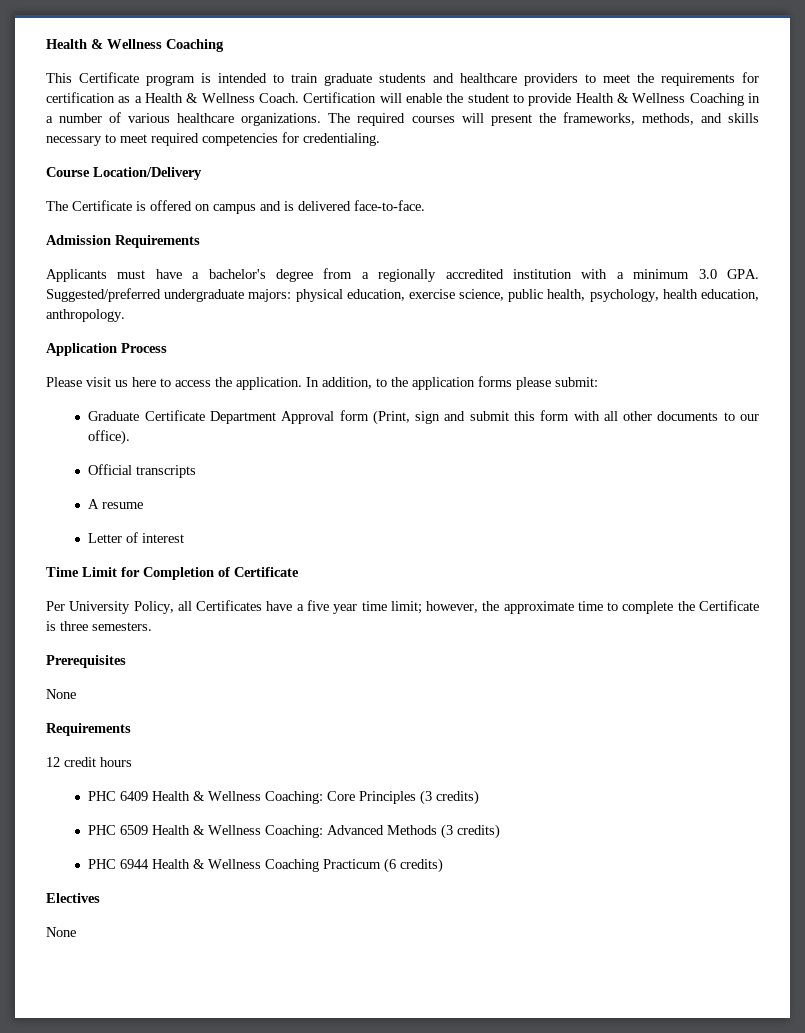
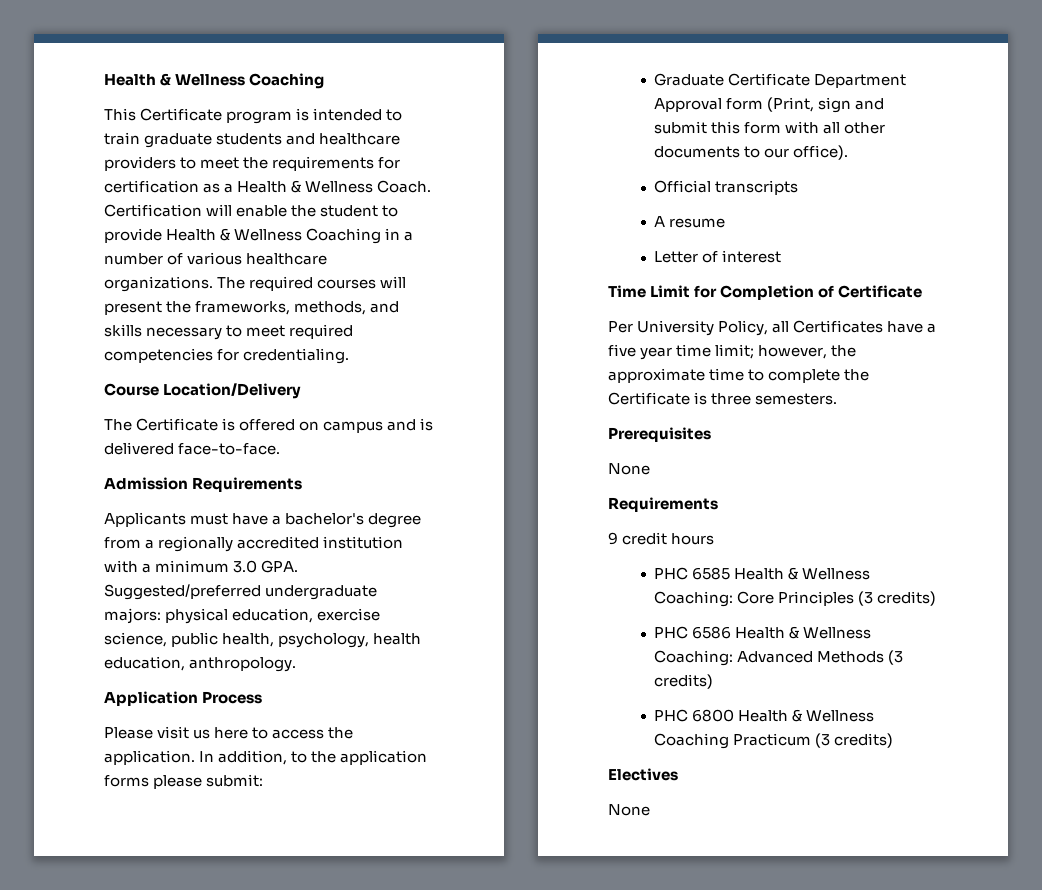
[46,757,60,767] 12 -> [608,532,618,545] 9
[120,791,149,801] 6409 -> [692,567,731,580] 6585
[120,825,149,835] 6509 -> [692,626,732,639] 6586
[120,859,150,869] 6944 -> [692,709,735,722] 6800
[384,858,397,873] (6 -> [815,733,831,748] (3

